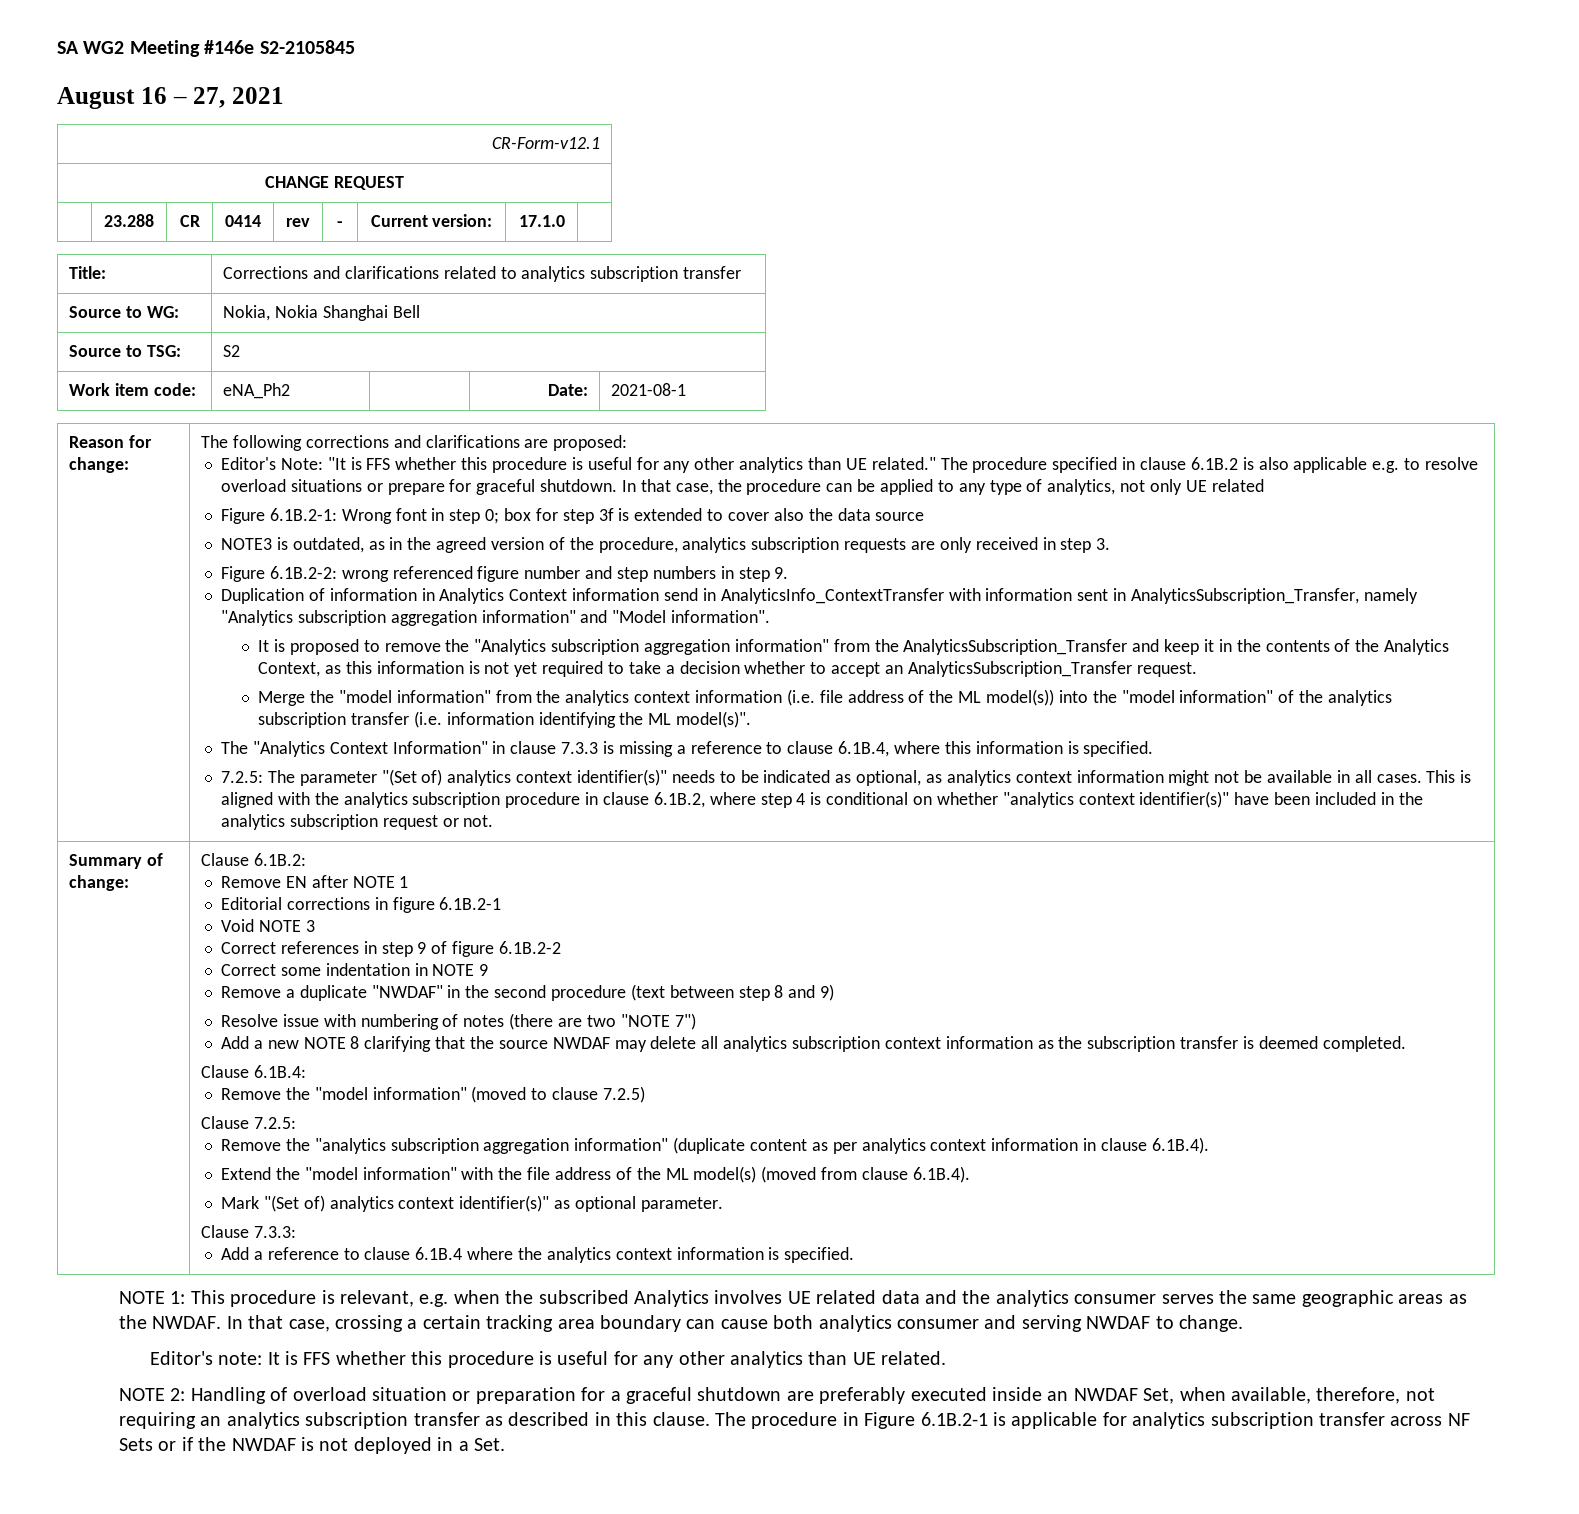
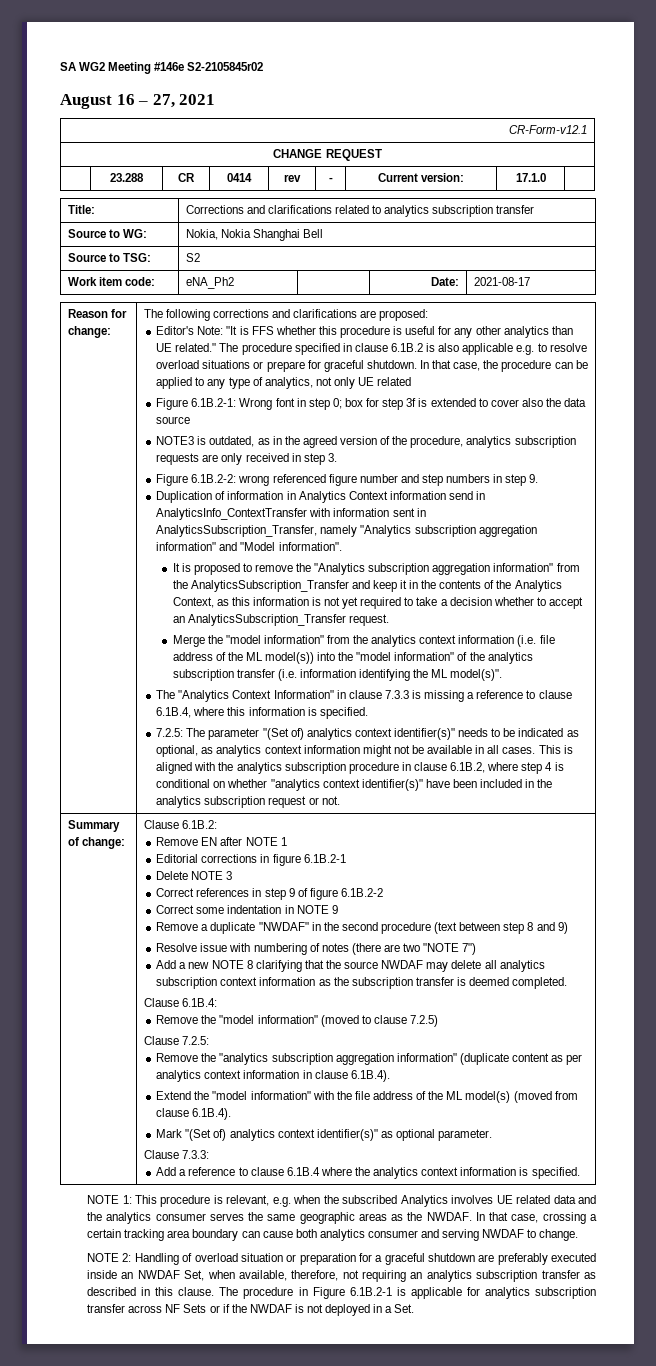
[259,40,355,54] S2-2105845 -> [187,62,264,71] S2-2105845r02
[611,383,687,396] 2021-08-1 -> [473,277,530,286] 2021-08-17
[220,919,254,932] Void -> [156,871,189,880] Delete
[149,1351,947,1368] // Editor's note: It is FFS whether this procedure is useful for any other analytics than UE related. -> (579, 1235) none

